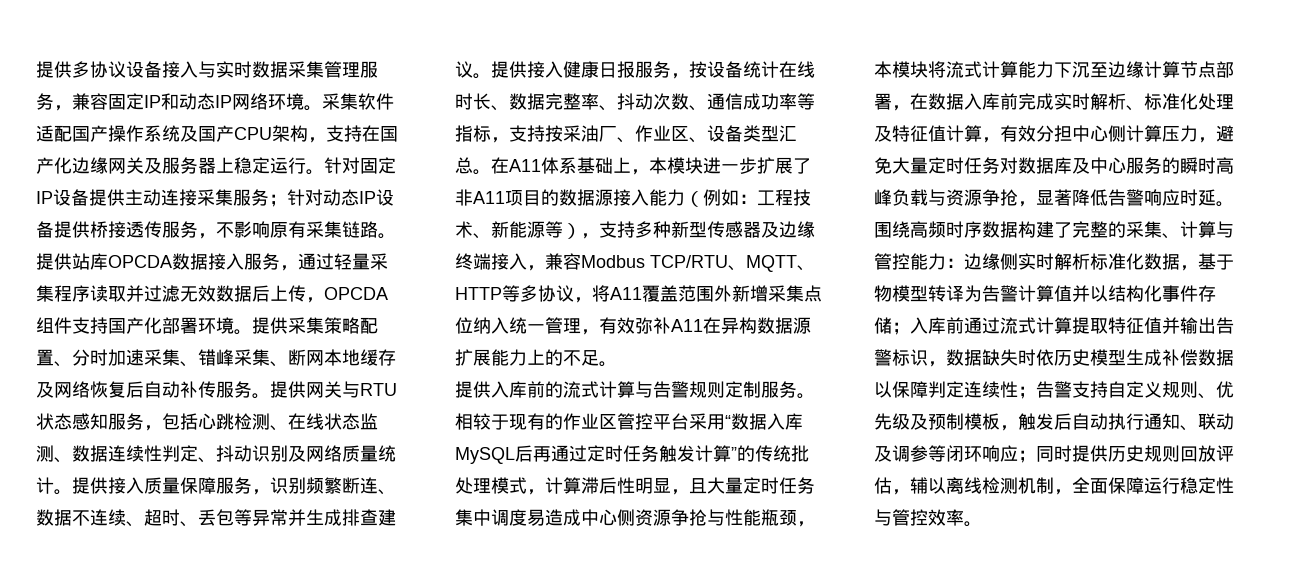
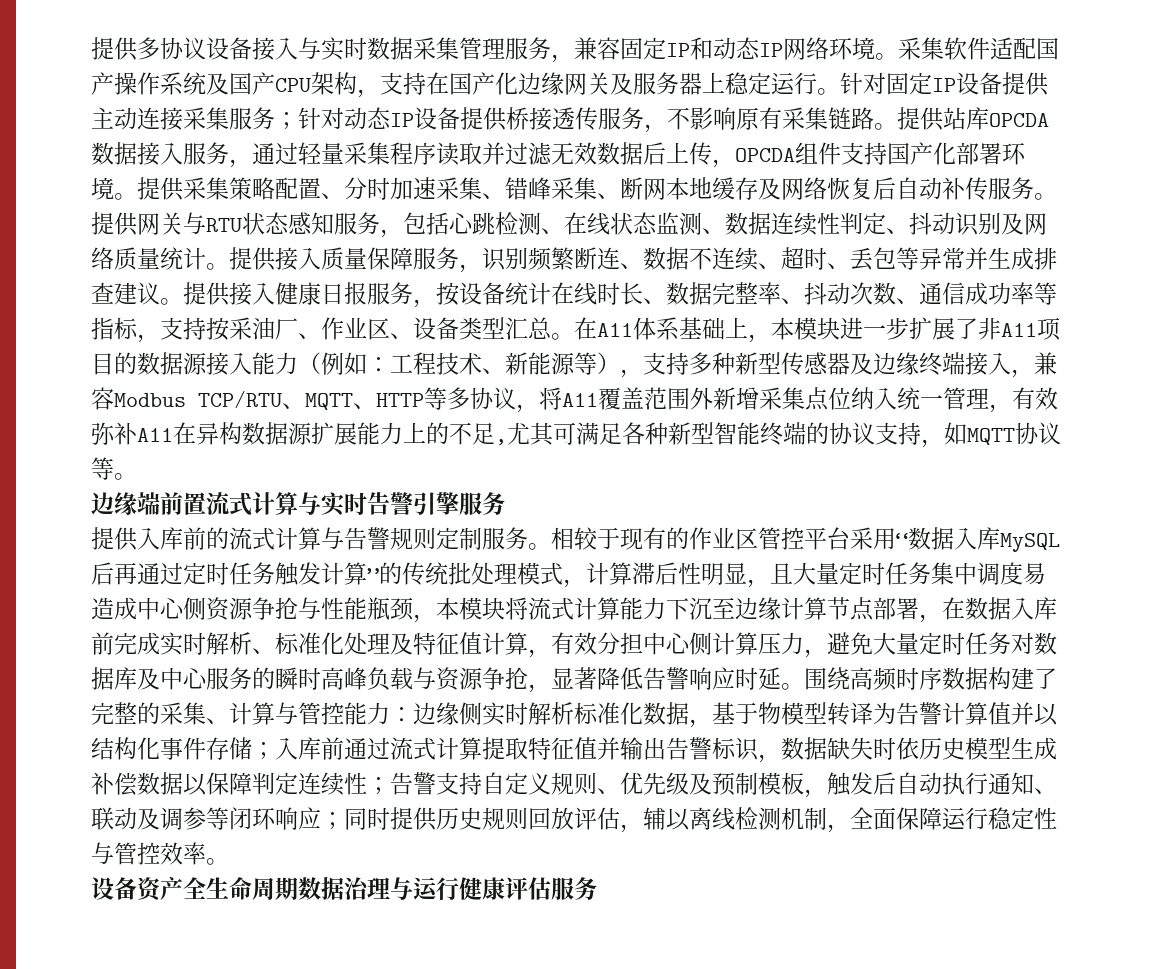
[599,361,617,367] 。 -> [495,422,1061,448] [91,457,137,480] [91,492,505,516] ,尤其可满足各种新型智能终端的协议支持，如MQTT协议等。 // 边缘端前置流式计算与实时告警引擎服务
(982, 524) none -> [91,877,597,902] // 设备资产全生命周期数据治理与运行健康评估服务

